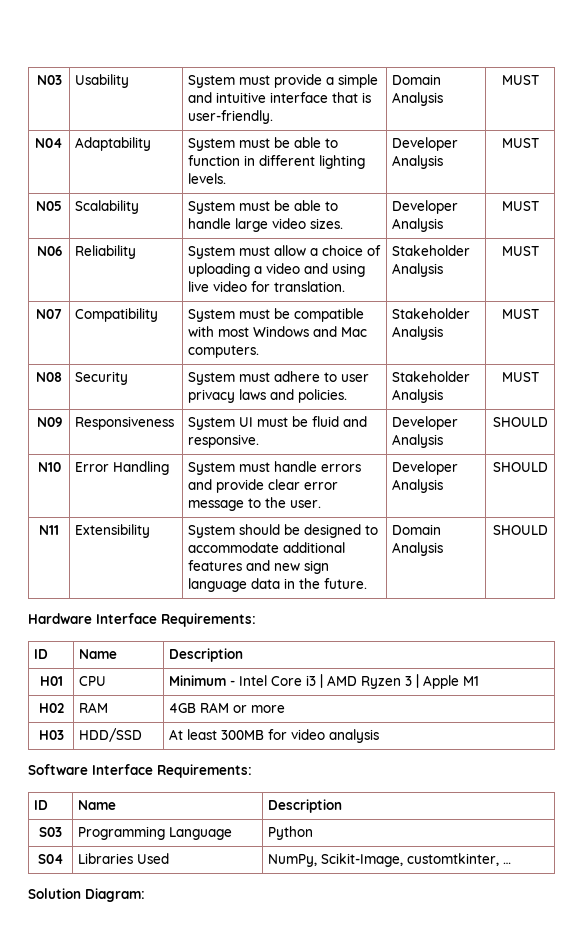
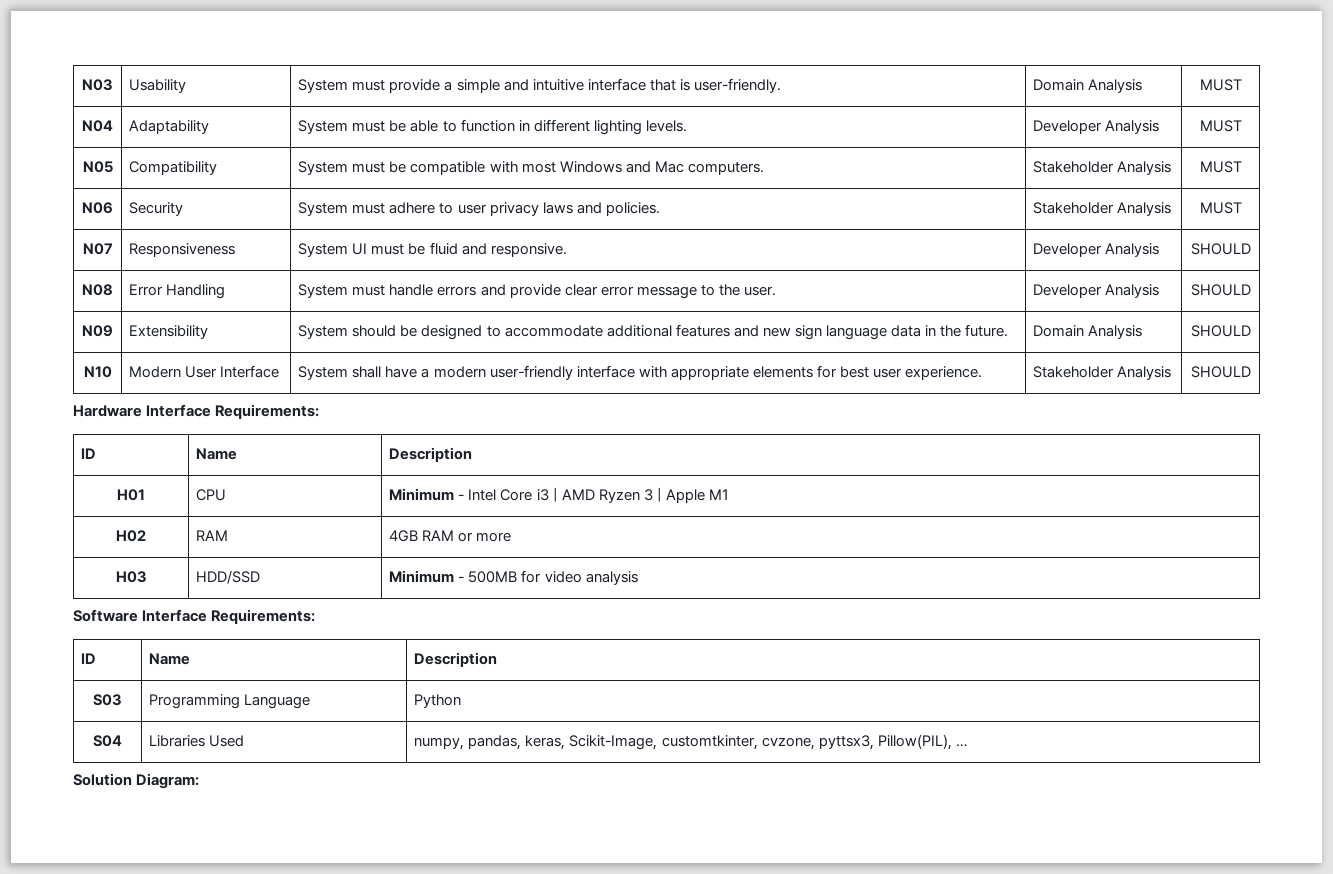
[75,200,140,214] [188,200,339,214] [188,218,344,232] [392,200,459,214] [392,218,444,232] [501,201,539,211] [36,246,62,256] [75,245,137,259] [188,245,382,259] [188,263,366,277] [188,281,346,292] [392,245,471,256] [392,263,444,277] [501,246,539,256] [36,309,62,319] | Scalability | System must be able to handle large video sizes. | Developer Analysis | MUST // N06 | Reliability | System must allow a choice of uploading a video and using live video for translation. | Stakeholder Analysis | MUST // N07 -> (113, 167) none
[36,372,62,382] N08 -> [82,202,113,214] N06
[36,417,62,427] N09 -> [82,243,113,255] N07
[37,462,61,472] N10 -> [82,284,113,296] N08
[39,525,59,535] N11 -> [82,325,113,337] N09
(548, 530) none -> [83,366,112,378] [129,365,280,378] [298,365,982,380] [1033,366,1172,380] [1190,366,1251,378] // N10 | Modern User Interface | System shall have a modern user-friendly interface with appropriate elements for best user experience. | Stakeholder Analysis | SHOULD
[169,729,265,740] At least 300MB -> [389,570,518,583] Minimum - 500MB
[268,853,500,867] NumPy, Scikit-Image, customtkinter, -> [414,734,952,750] numpy, pandas, keras, Scikit-Image, customtkinter, cvzone, pyttsx3, Pillow(PIL),

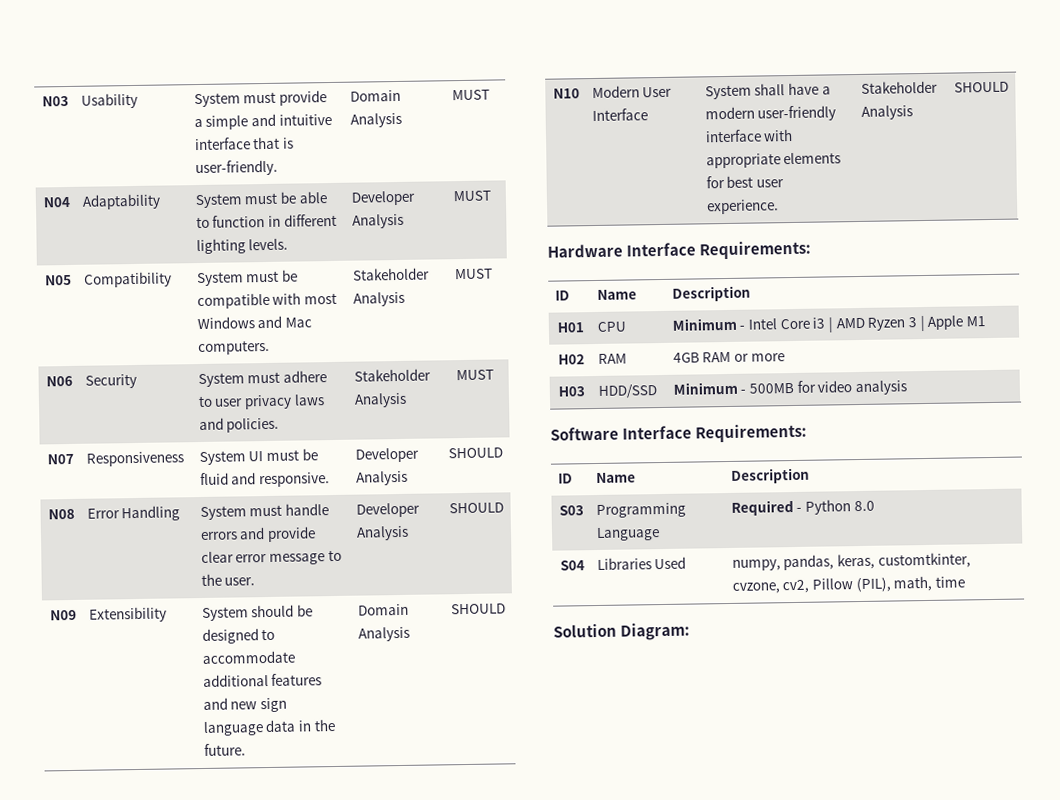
(311, 701) none -> [730,500,803,516] Required -
(462, 701) none -> [853,500,875,512] 8.0
[569,735,658,750] Scikit-Image, -> (875, 561) none
[818,734,967,750] pyttsx3, Pillow(PIL), … -> [782,575,965,594] cv2, Pillow (PIL), math, time

